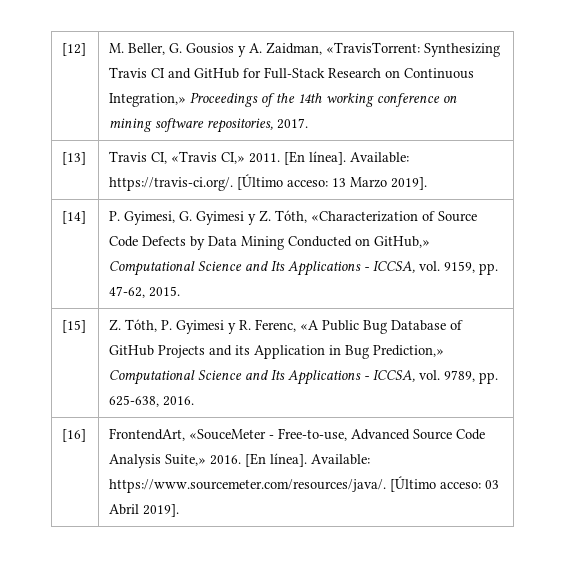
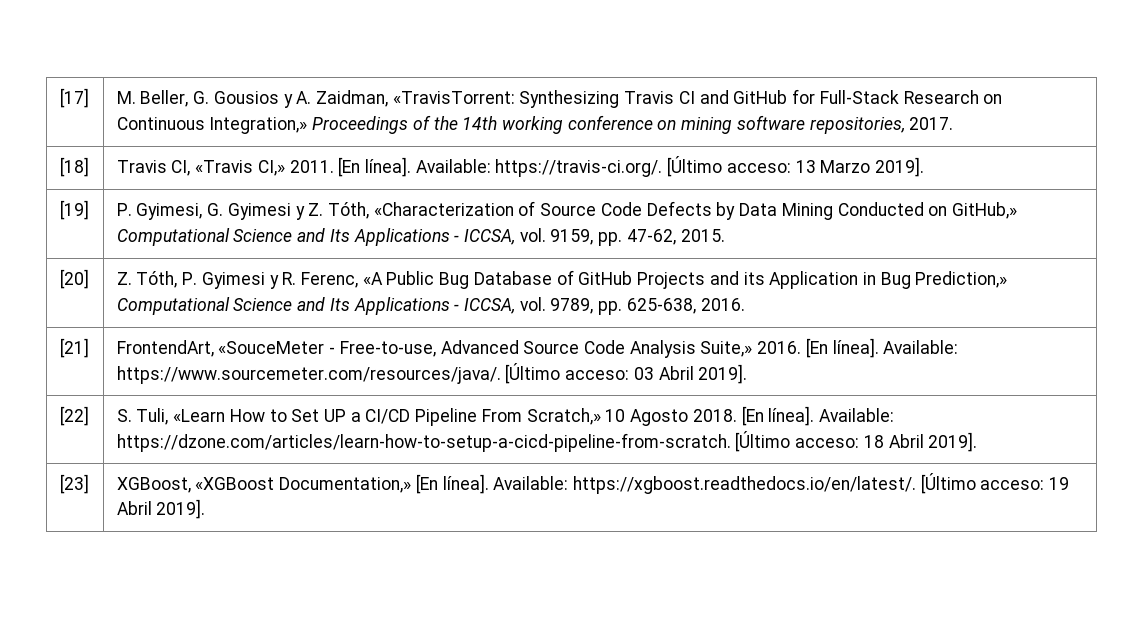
[62,43,87,56] [12] -> [59,88,89,108] [17]
[62,152,87,165] [13] -> [59,157,89,177] [18]
[62,211,87,224] [14] -> [59,200,89,220] [19]
[62,320,87,333] [15] -> [59,269,89,289] [20]
[62,429,87,442] [16] -> [59,338,89,358] [21]
(180, 510) none -> [59,406,89,426] [116,406,894,426] [116,431,978,452] [59,474,89,494] [116,473,1070,494] [116,499,206,519] // [22] | S. Tuli, «Learn How to Set UP a CI/CD Pipeline From Scratch,» 10 Agosto 2018. [En línea]. Available: https://dzone.com/articles/learn-how-to-setup-a-cicd-pipeline-from-scratch. [Último acceso: 18 Abril 2019]. // [23] | XGBoost, «XGBoost Documentation,» [En línea]. Available: https://xgboost.readthedocs.io/en/latest/. [Último acceso: 19 Abril 2019].

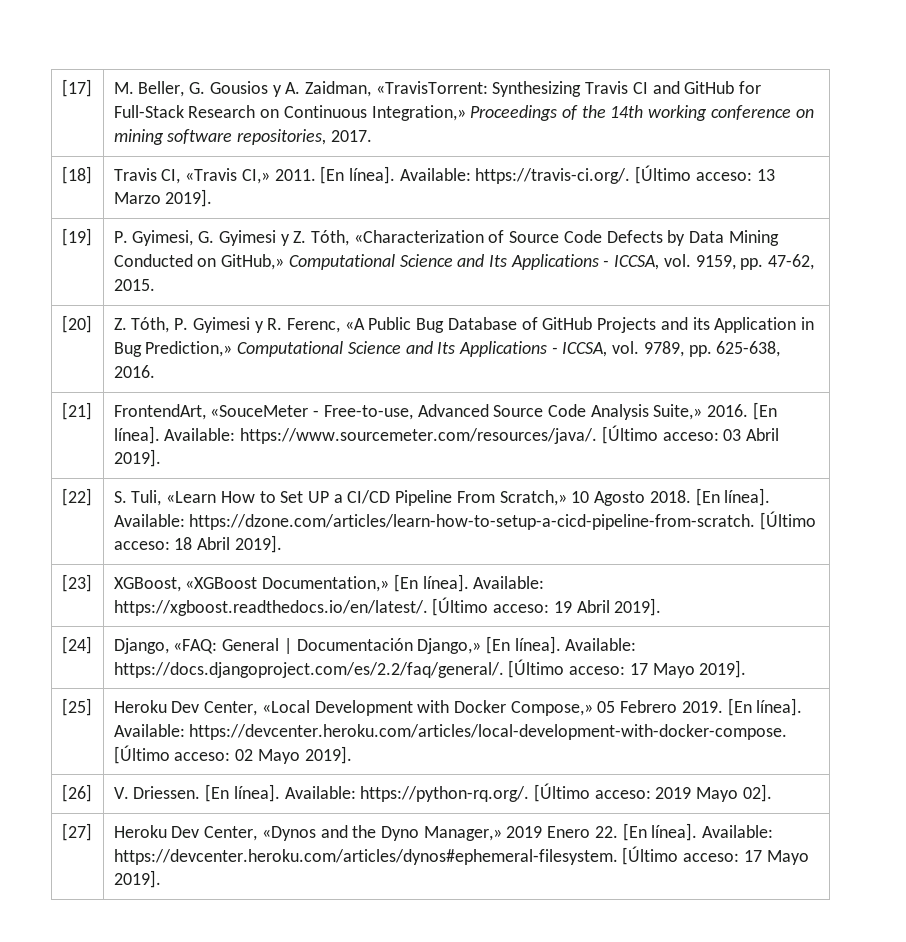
(206, 509) none -> [61,636,92,654] [113,636,637,654] [113,659,747,678] [61,698,92,716] [113,698,803,716] [113,724,788,740] [113,745,352,764] [61,784,92,802] [113,783,772,802] [61,823,92,841] [113,823,774,841] [113,846,809,865] [113,870,161,888] // [24] | Django, «FAQ: General | Documentación Django,» [En línea]. Available: https://docs.djangoproject.com/es/2.2/faq/general/. [Último acceso: 17 Mayo 2019]. // [25] | Heroku Dev Center, «Local Development with Docker Compose,» 05 Febrero 2019. [En línea]. Available: https://devcenter.heroku.com/articles/local-development-with-docker-compose. [Último acceso: 02 Mayo 2019]. // [26] | V. Driessen. [En línea]. Available: https://python-rq.org/. [Último acceso: 2019 Mayo 02]. // [27] | Heroku Dev Center, «Dynos and the Dyno Manager,» 2019 Enero 22. [En línea]. Available: https://devcenter.heroku.com/articles/dynos#ephemeral-filesystem. [Último acceso: 17 Mayo 2019].

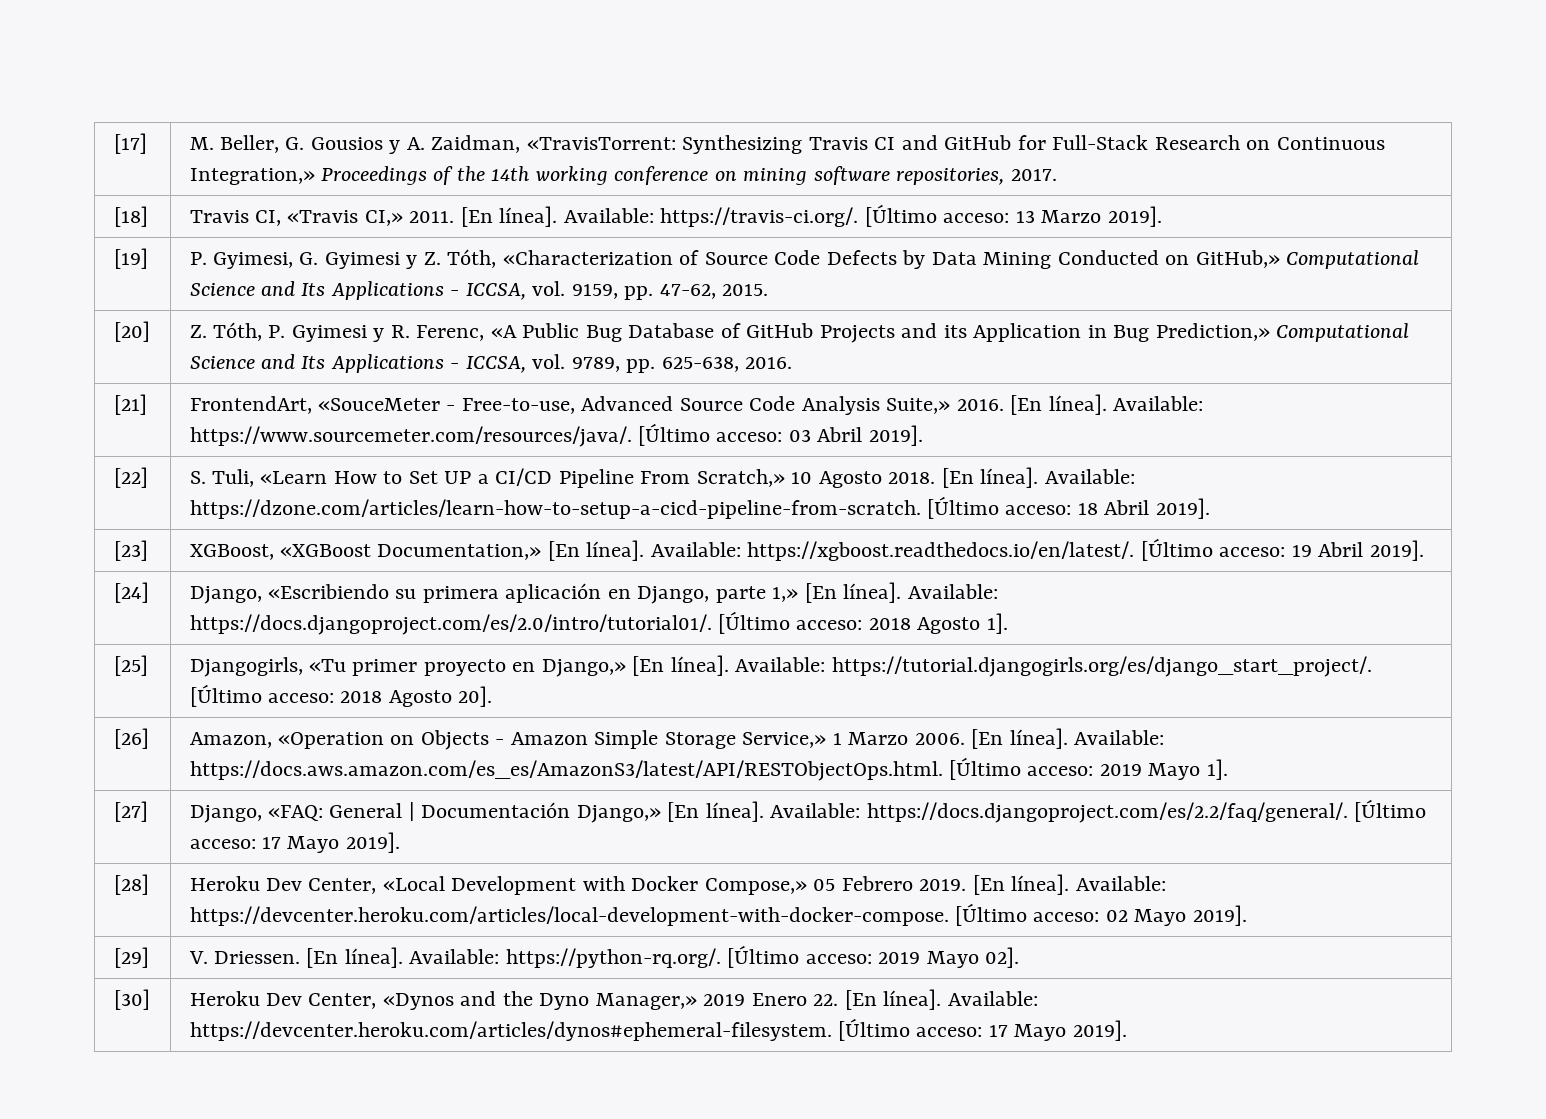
(92, 645) none -> [189,582,998,604] [189,611,1008,635] [113,655,148,676] [189,655,1372,677] [189,684,493,707] [113,728,149,749] [189,728,1165,750] [189,757,1228,781] [113,801,148,822] | Django, «Escribiendo su primera aplicación en Django, parte 1,» [En línea]. Available: https://docs.djangoproject.com/es/2.0/intro/tutorial01/. [Último acceso: 2018 Agosto 1]. // [25] | Djangogirls, «Tu primer proyecto en Django,» [En línea]. Available: https://tutorial.djangogirls.org/es/django_start_project/. [Último acceso: 2018 Agosto 20]. // [26] | Amazon, «Operation on Objects - Amazon Simple Storage Service,» 1 Marzo 2006. [En línea]. Available: https://docs.aws.amazon.com/es_es/AmazonS3/latest/API/RESTObjectOps.html. [Último acceso: 2019 Mayo 1]. // [27]
[61,698,92,716] [25] -> [113,874,149,895] [28]
[61,784,92,802] [26] -> [113,947,149,968] [29]
[61,823,92,841] [27] -> [113,989,150,1010] [30]

